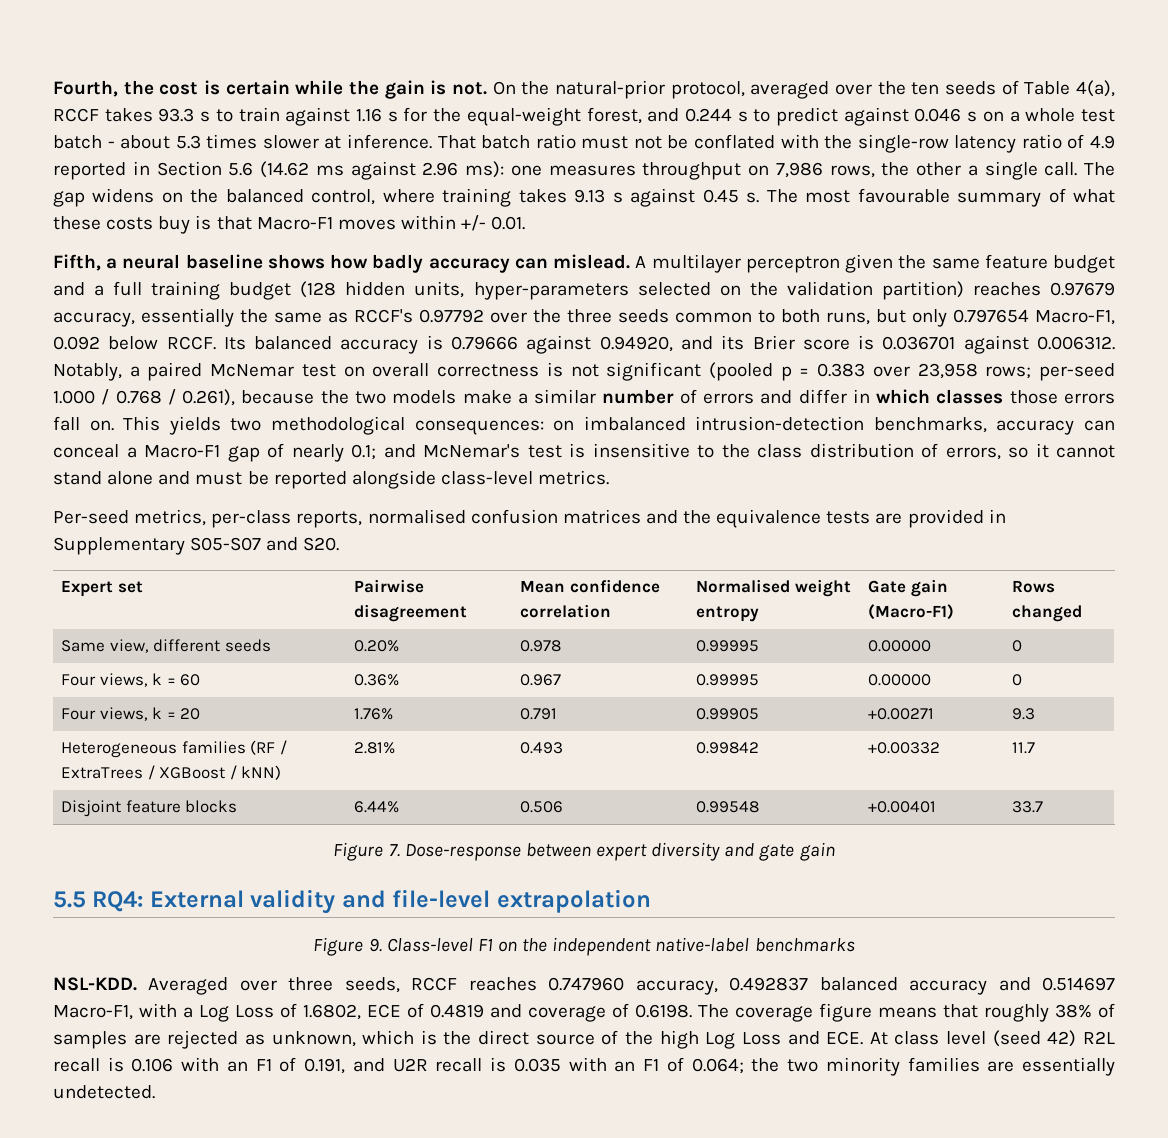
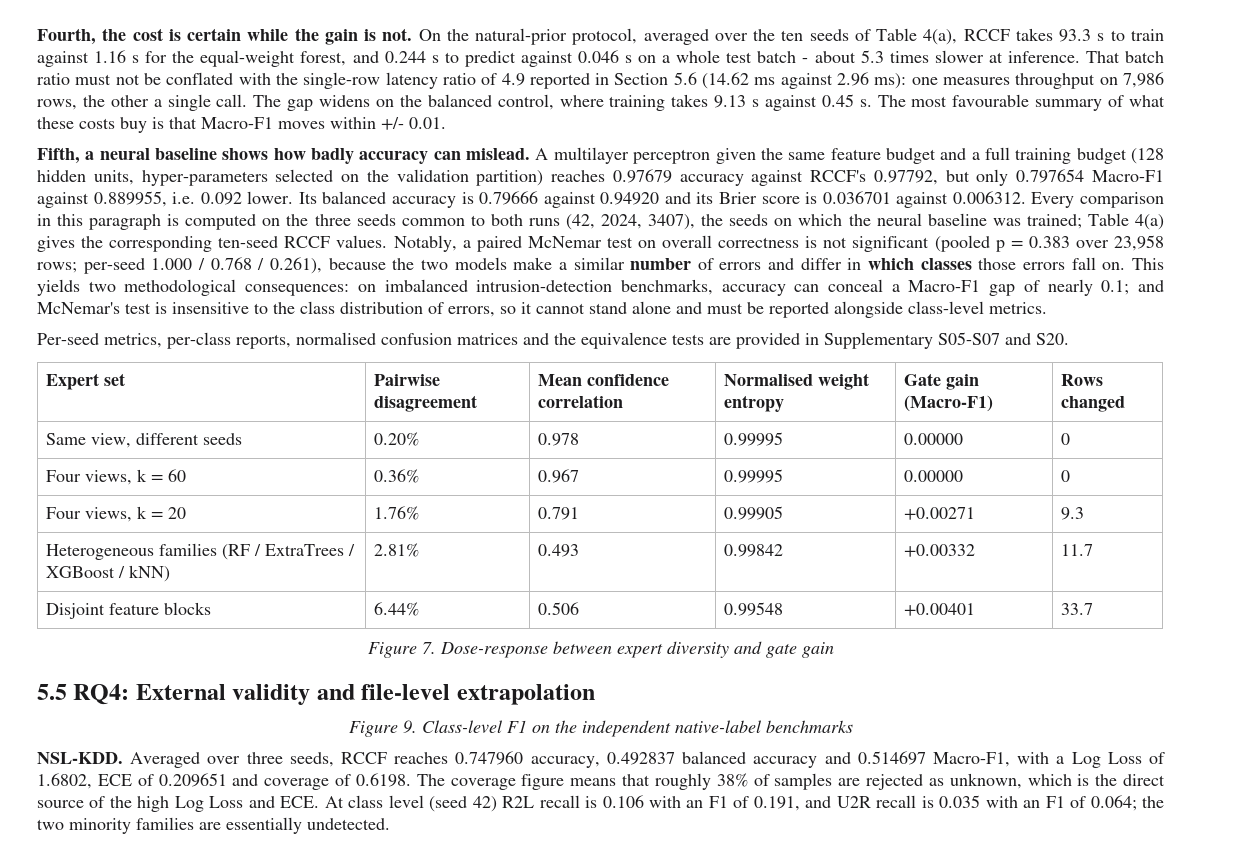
[53,308,1115,327] [53,336,216,350] accuracy, essentially the same as RCCF's 0.97792 over the three seeds common to both runs, but only 0.797654 Macro-F1, 0.092 below RCCF. -> [679,169,1164,186] [37,191,294,208] accuracy against RCCF's 0.97792, but only 0.797654 Macro-F1 against 0.889955, i.e. 0.092 lower.
[599,336,673,352] 0.94920, -> [600,192,660,205] 0.94920
(1115, 343) none -> [1031,192,1164,208] [37,213,1165,230] [37,235,388,252] Every comparison in this paragraph is computed on the three seeds common to both runs (42, 2024, 3407), the seeds on which the neural baseline was trained; Table 4(a) gives the corresponding ten-seed RCCF values.
[430,1004,484,1018] 0.4819 -> [158,773,227,787] 0.209651

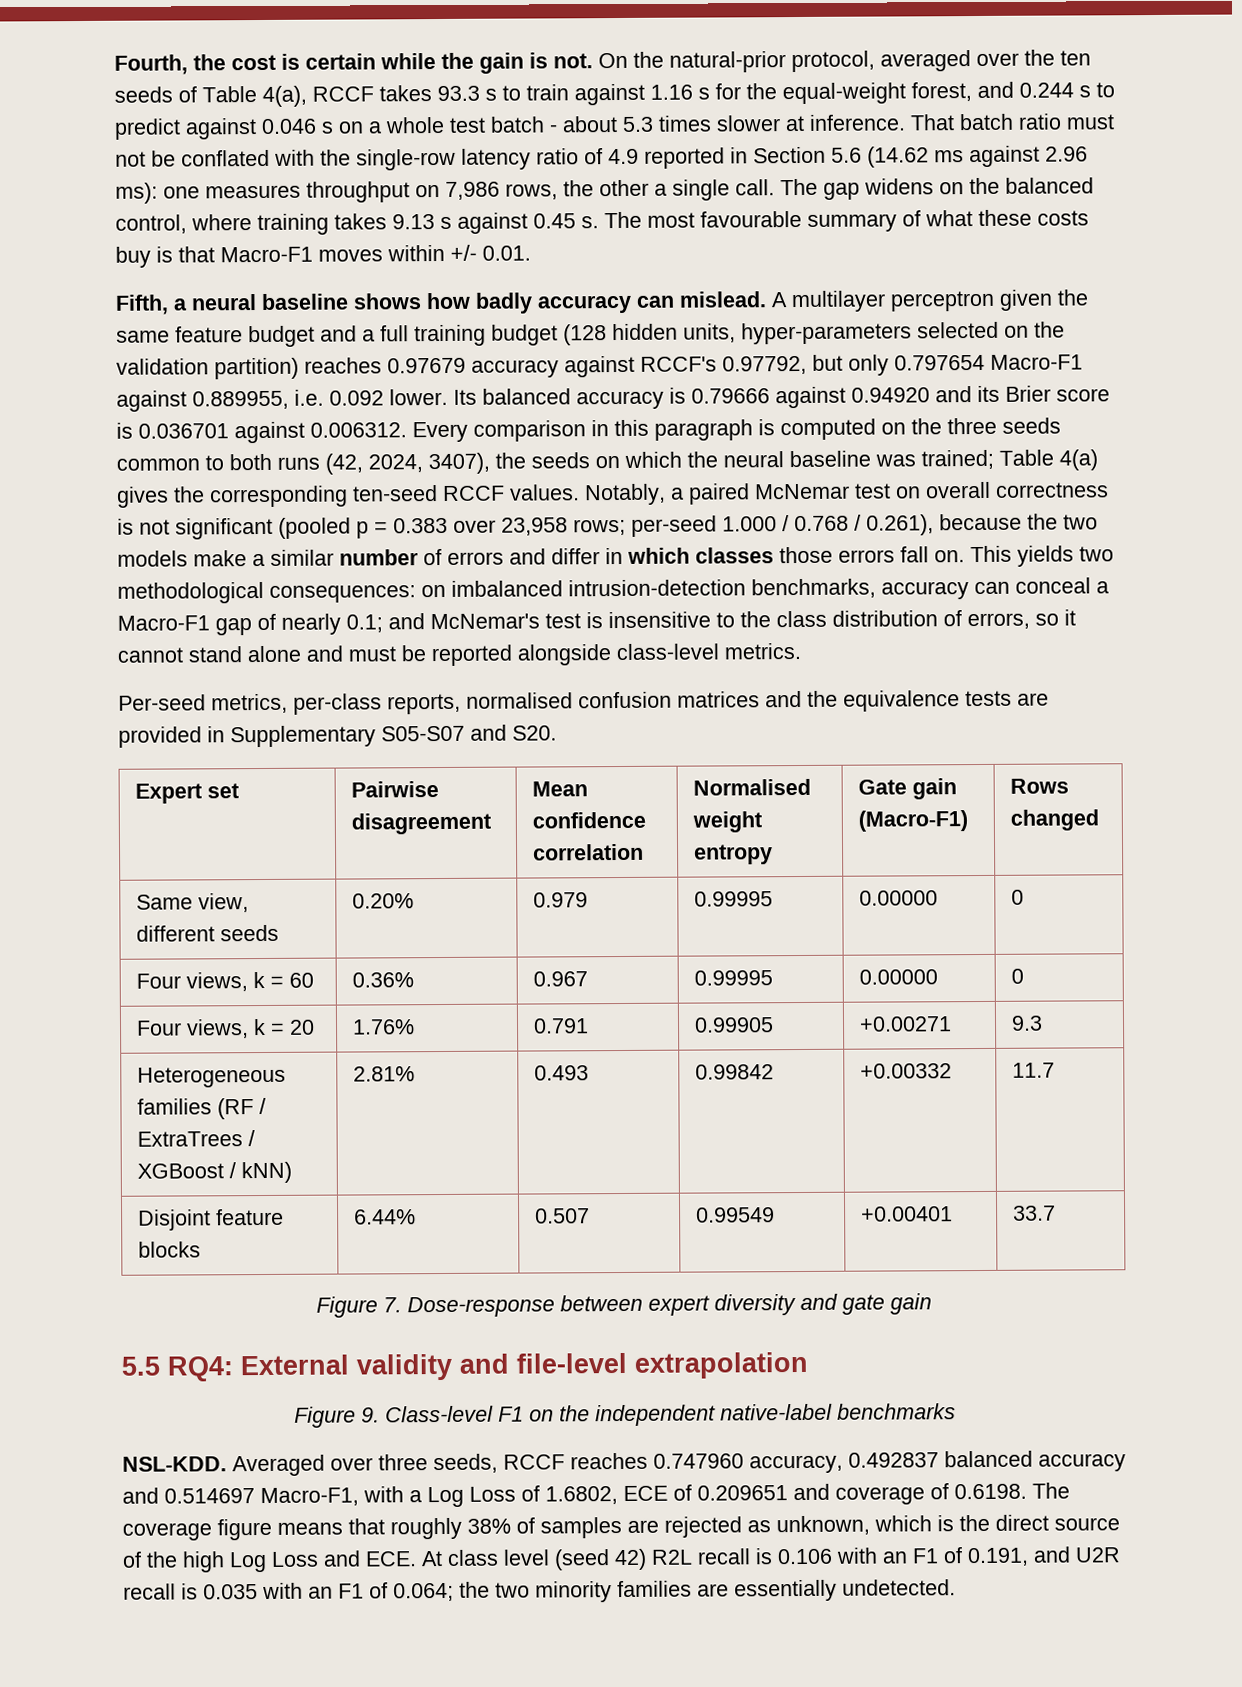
[537,433,579,446] 0.978 -> [532,892,588,908] 0.979
[537,602,579,615] [723,602,783,616] 0.506 | 0.99548 -> [534,1208,590,1224] [695,1207,775,1223] 0.507 | 0.99549

